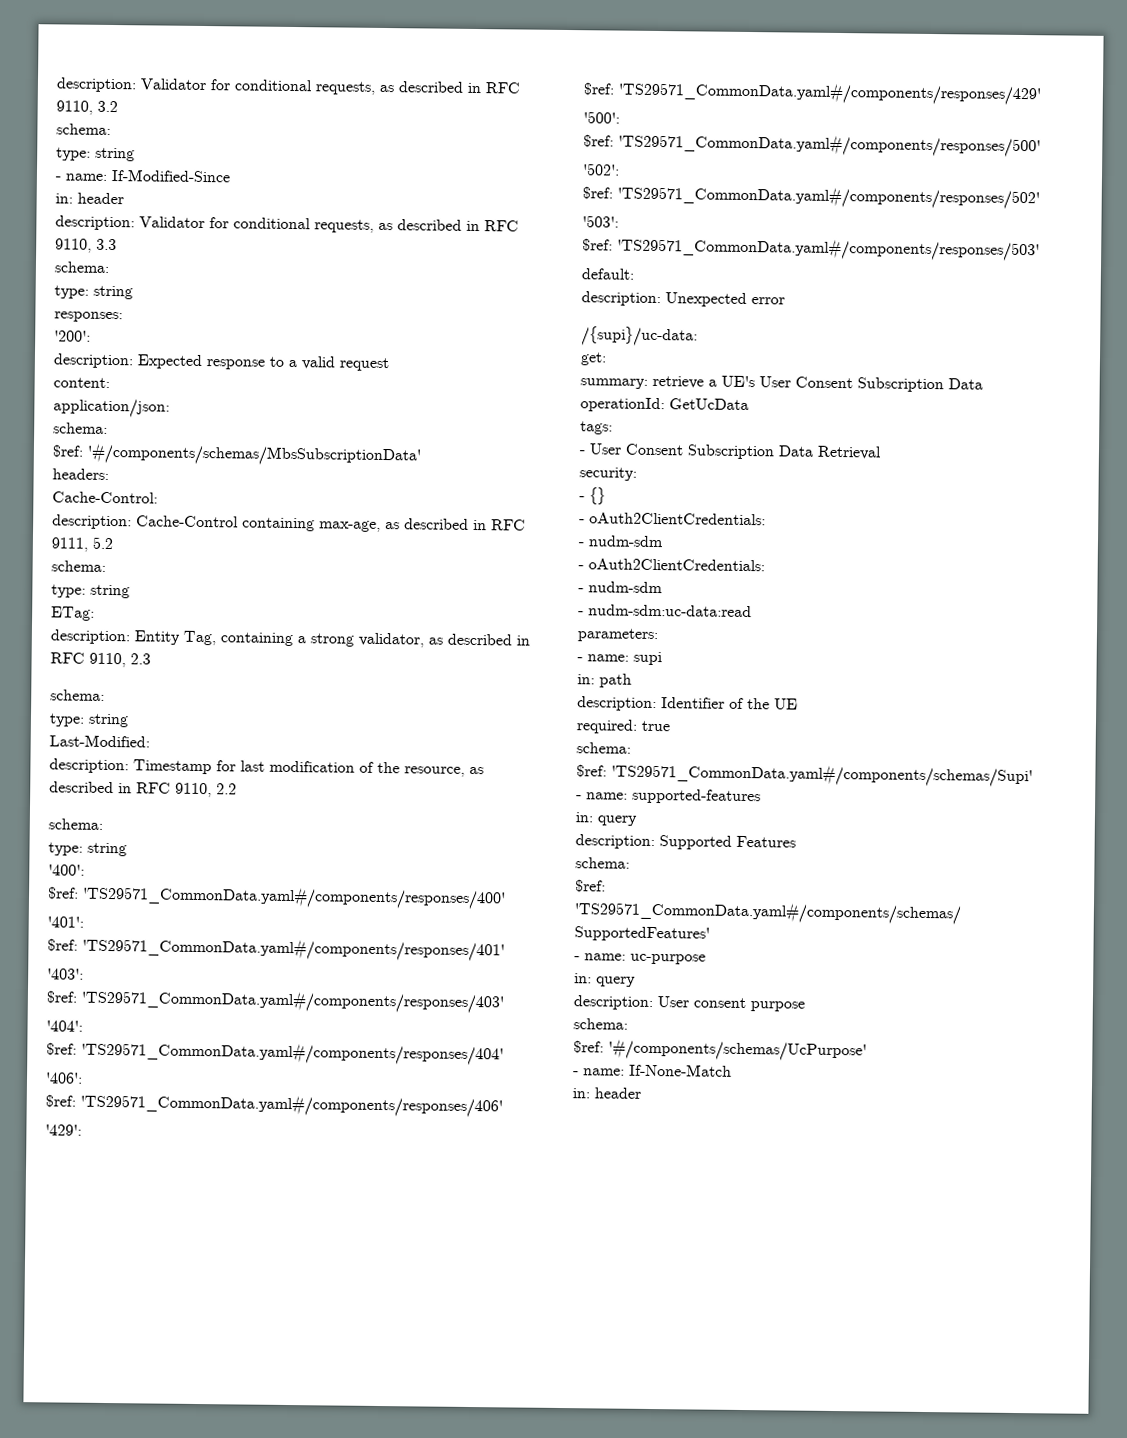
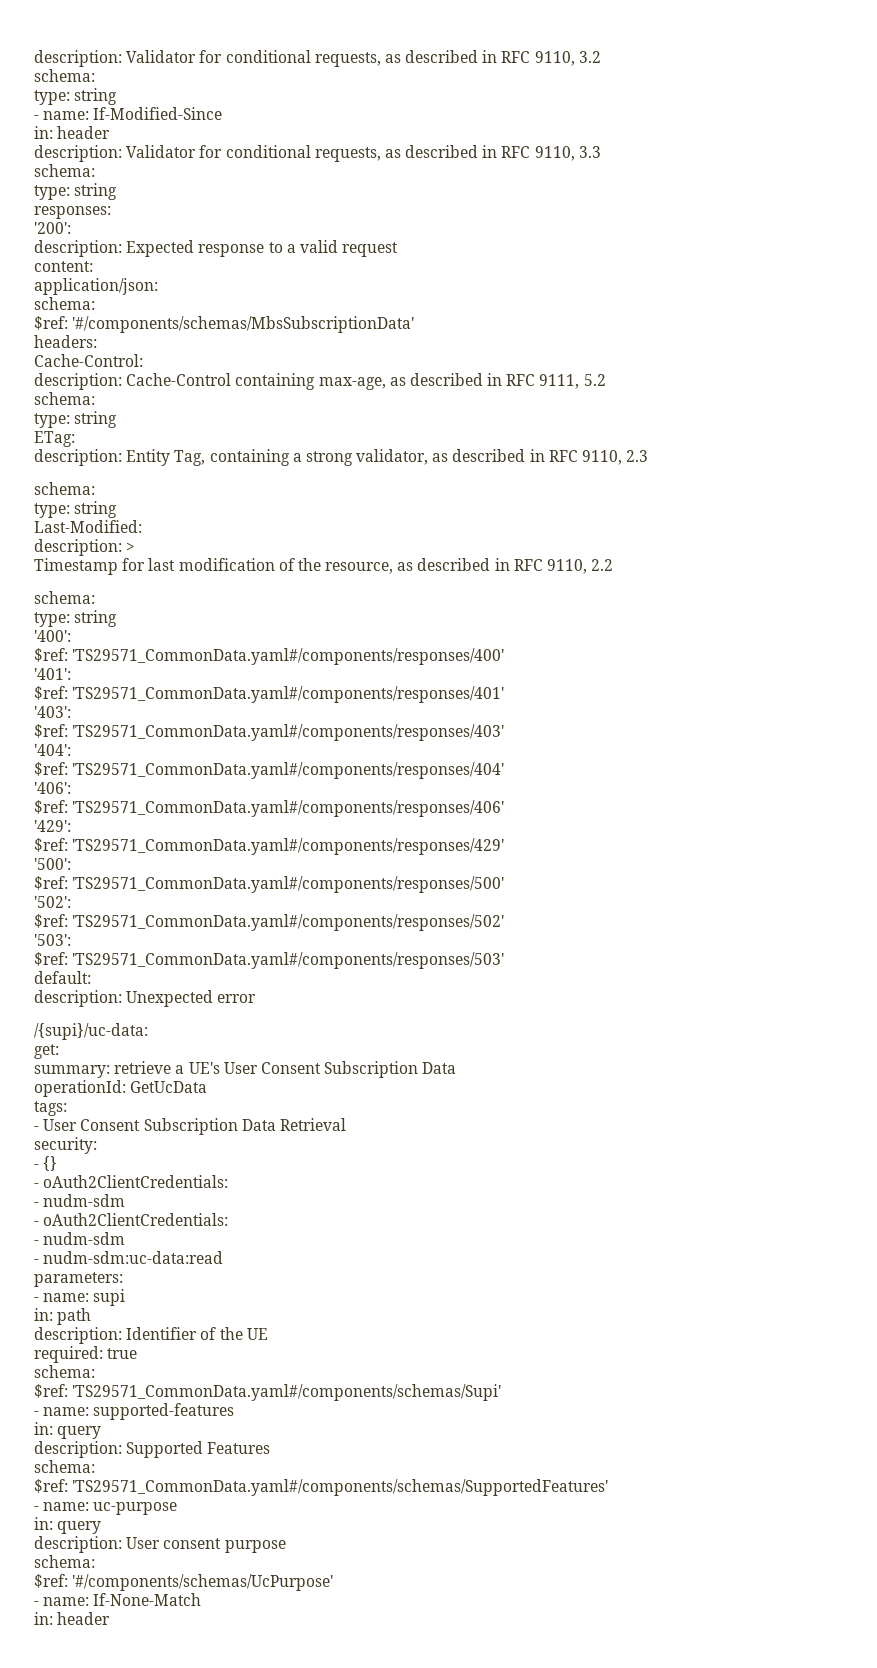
(129, 766) none -> [126,542,136,552] > //

